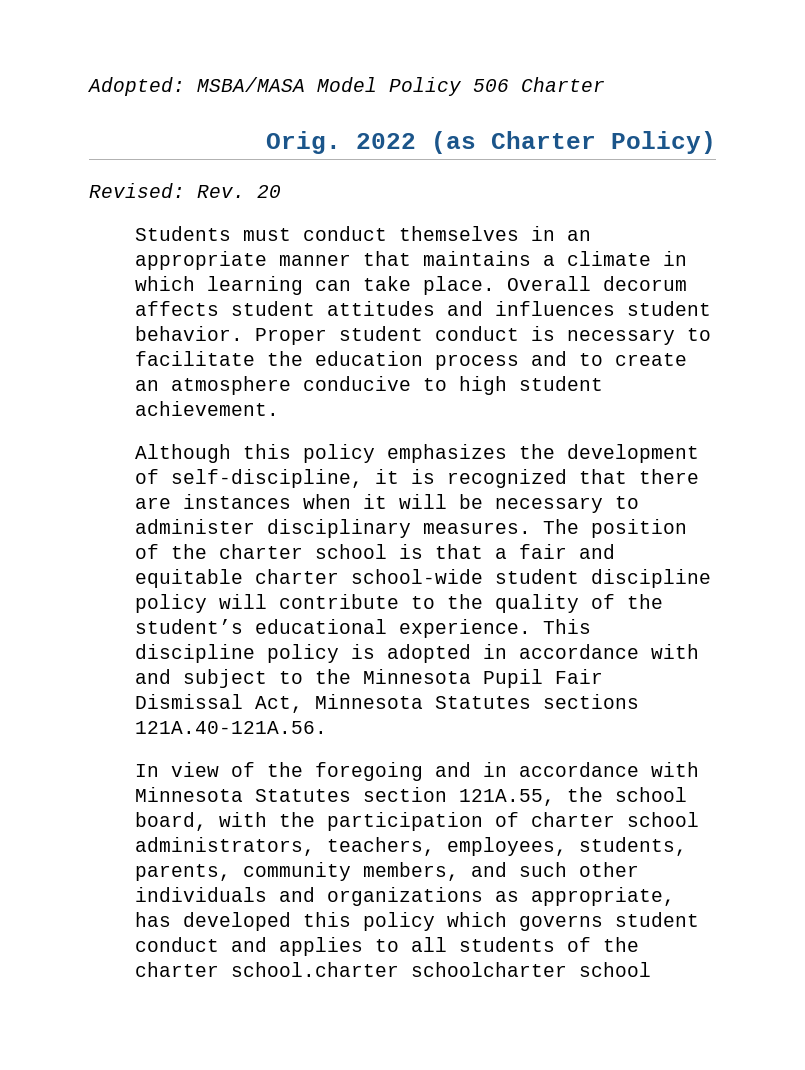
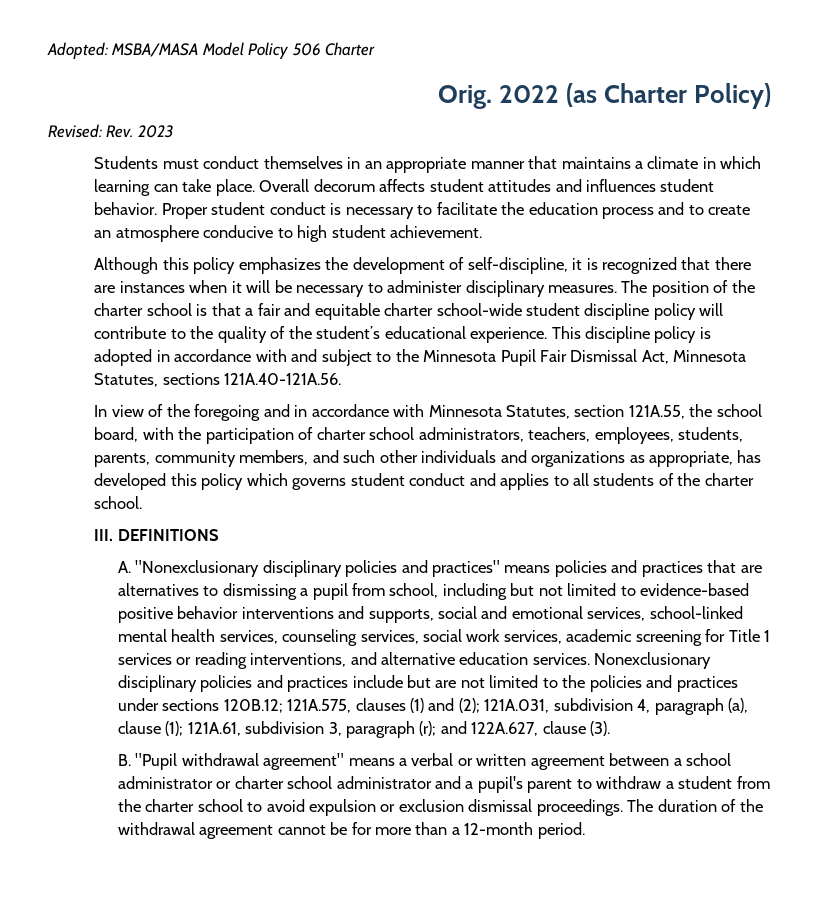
[257,185,281,198] 20 -> [137,125,173,138] 2023
[435,696,532,709] Statutes -> [94,373,159,387] Statutes,
[255,789,352,802] Statutes -> [506,405,571,419] Statutes,
[231,962,652,977] school.charter schoolcharter school -> [94,496,143,509] [94,529,219,541] [117,560,762,577] [117,583,750,600] [117,606,743,623] [117,629,771,646] [117,652,712,669] [117,675,738,692] [117,698,749,715] [117,721,611,738] [117,753,732,770] [117,776,770,793] [117,799,763,816] [117,822,585,839] school. // III. DEFINITIONS // A. "Nonexclusionary disciplinary policies and practices" means policies and practices that are alternatives to dismissing a pupil from school, including but not limited to evidence-based positive behavior interventions and supports, social and emotional services, school-linked mental health services, counseling services, social work services, academic screening for Title 1 services or reading interventions, and alternative education services. Nonexclusionary disciplinary policies and practices include but are not limited to the policies and practices under sections 120B.12; 121A.575, clauses (1) and (2); 121A.031, subdivision 4, paragraph (a), clause (1); 121A.61, subdivision 3, paragraph (r); and 122A.627, clause (3). // B. "Pupil withdrawal agreement" means a verbal or written agreement between a school administrator or charter school administrator and a pupil's parent to withdraw a student from the charter school to avoid expulsion or exclusion dismissal proceedings. The duration of the withdrawal agreement cannot be for more than a 12-month period.

